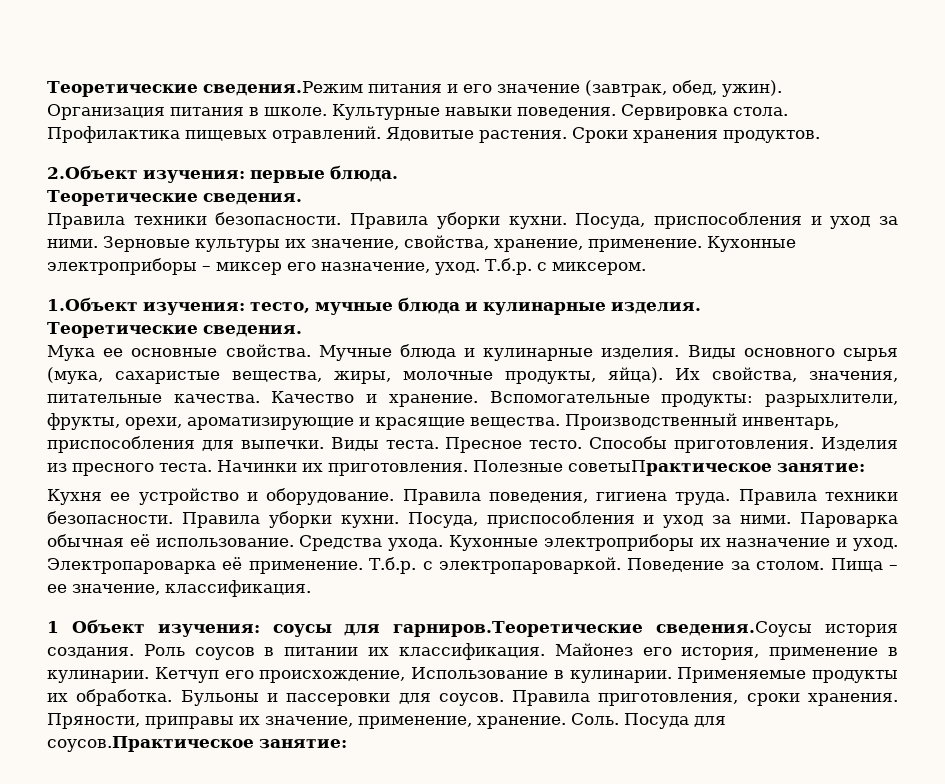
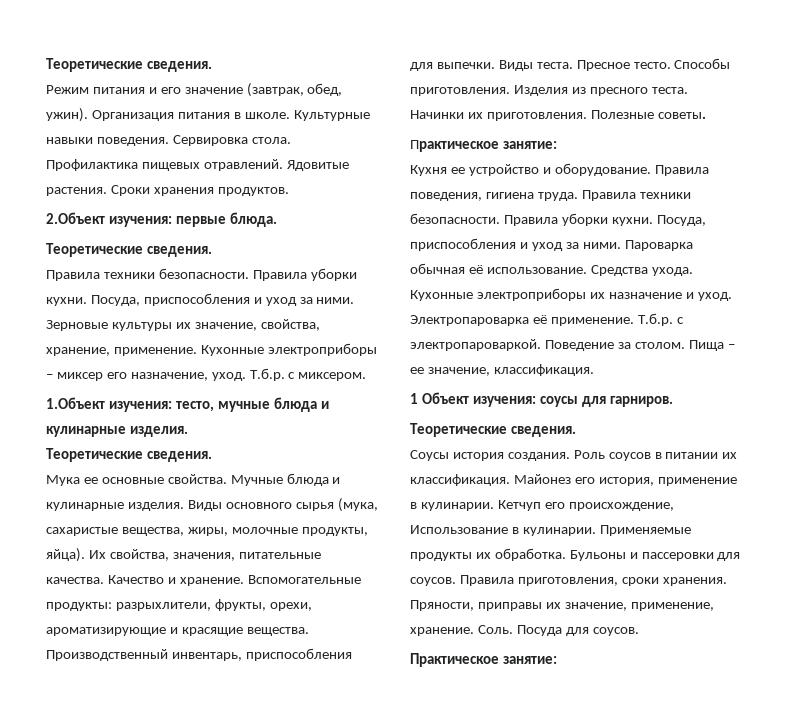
[47,81,363,97] Теоретические сведения.Режим -> [46,58,212,72] [46,85,89,94] Теоретические сведения. // Режим
[568,460,772,476] советыПрактическое -> [657,112,706,119] [410,140,499,152] советы. // Практическое
[393,621,813,637] гарниров.Теоретические сведения.Соусы -> [609,396,673,407] [410,423,576,437] [410,450,449,461] гарниров. // Теоретические сведения. // Соусы
[47,736,254,752] соусов.Практическое -> [592,627,639,636] [410,653,499,667] соусов. // Практическое

